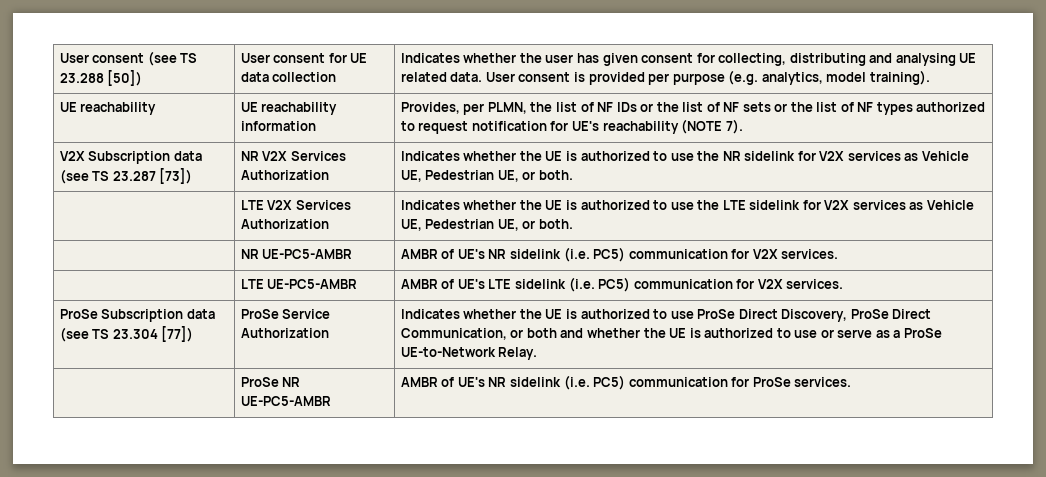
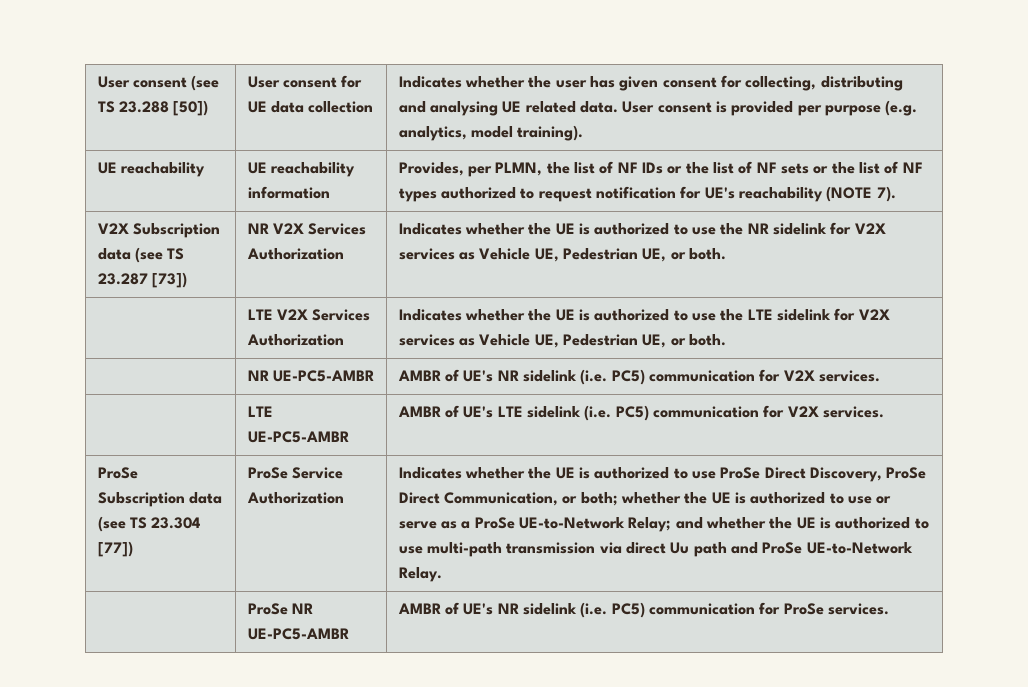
[526,328,584,338] both and -> [580,492,618,506] both;
(496, 352) none -> [628,517,929,532] [398,542,913,557] Relay; and whether the UE is authorized to use multi-path transmission via direct Uu path and ProSe UE-to-Network

